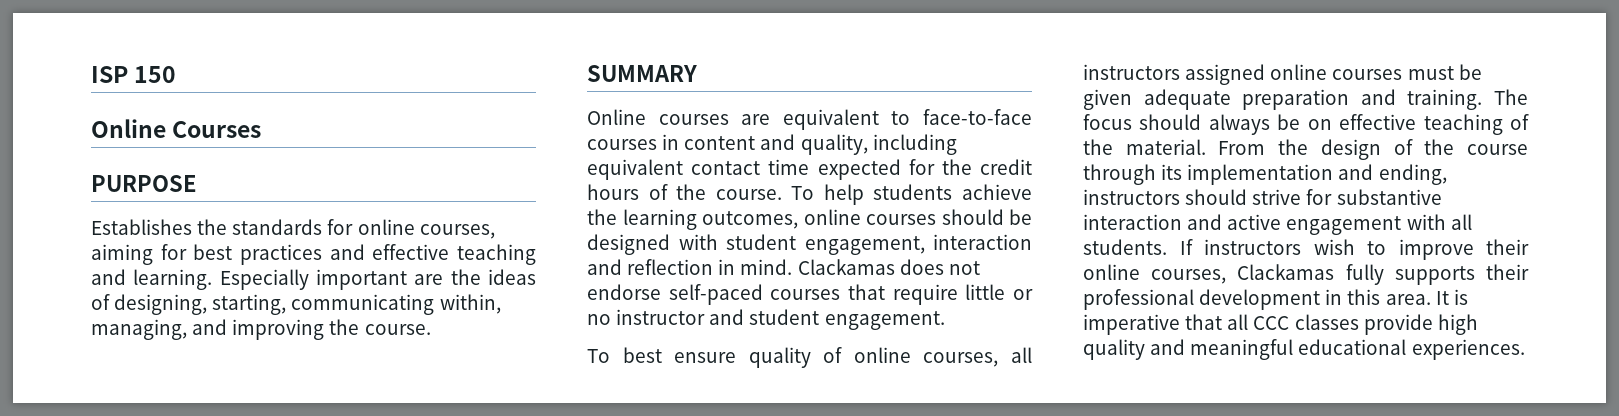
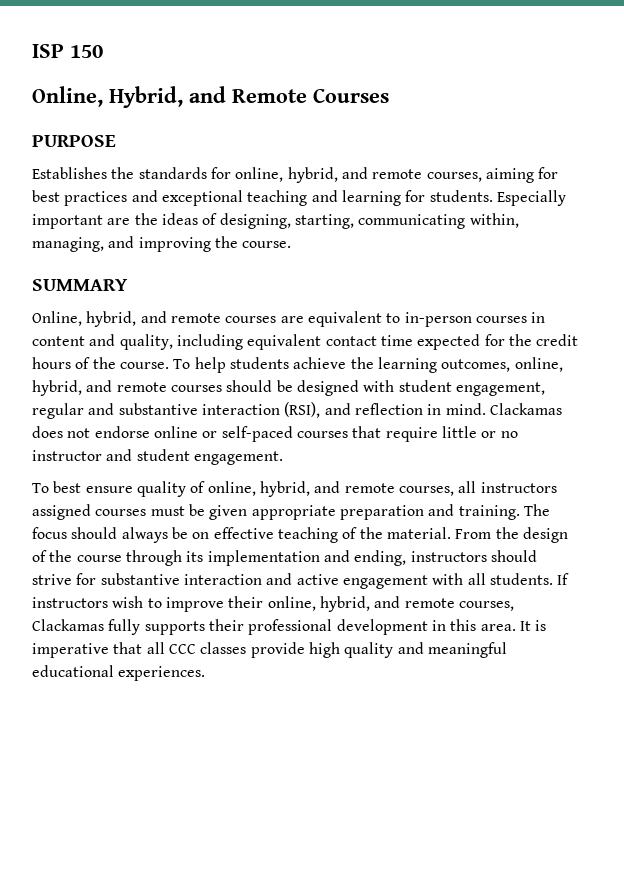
[91,119,166,138] Online -> [32,86,307,108] Online, Hybrid, and Remote
[357,219,415,235] online -> [235,167,423,183] online, hybrid, and remote
[372,244,450,260] effective -> [161,190,243,206] exceptional
[133,269,213,290] learning. -> [341,190,493,206] learning for students.
[587,109,646,125] Online -> [32,311,221,327] Online, hybrid, and remote
[923,109,1032,125] face-to-face -> [404,312,472,327] in-person
[803,209,861,225] online -> [514,357,563,372] [32,380,167,396] online, hybrid, and remote
[933,234,1032,250] interaction -> [32,402,321,419] regular and substantive interaction (RSI),
(661, 292) none -> [153,426,218,438] online or
[853,347,911,363] online -> [207,481,395,497] online, hybrid, and remote
[1270,64,1328,80] online -> (91, 512) none
[1143,89,1231,110] adequate -> [251,505,336,520] appropriate
[1083,264,1140,280] online -> [267,596,455,612] online, hybrid, and remote

